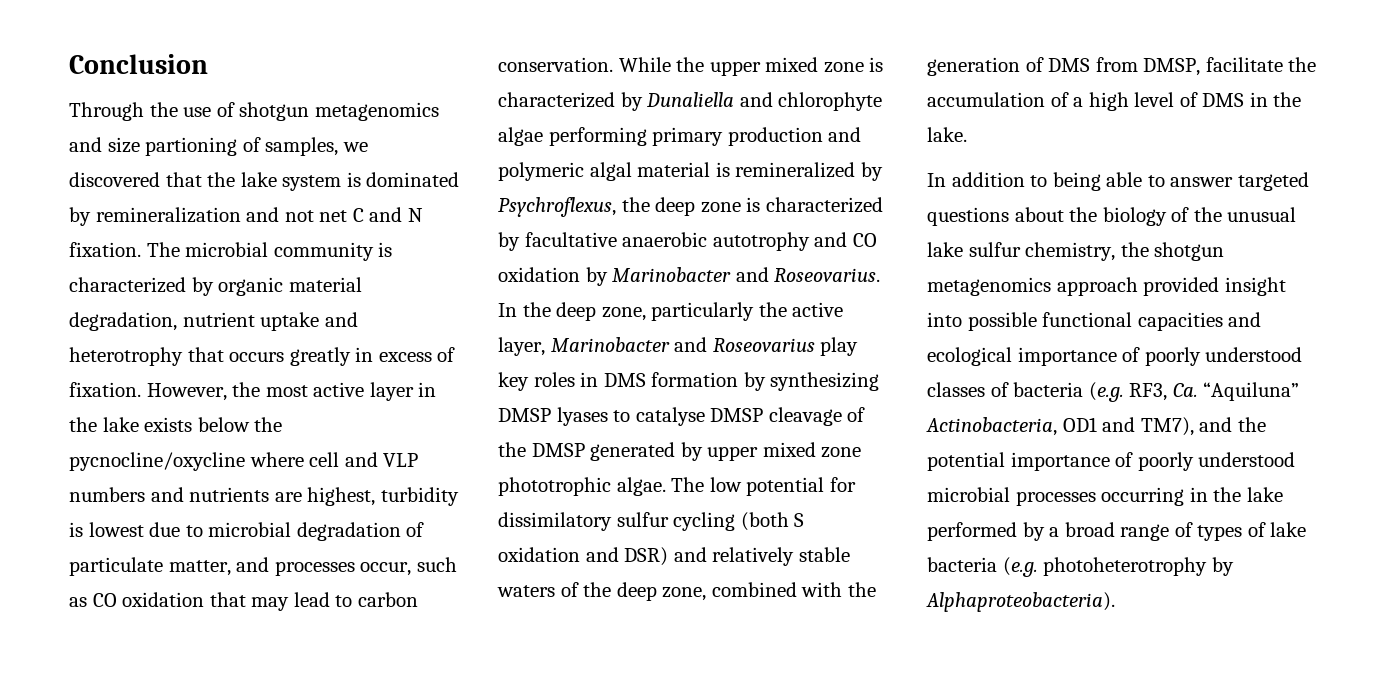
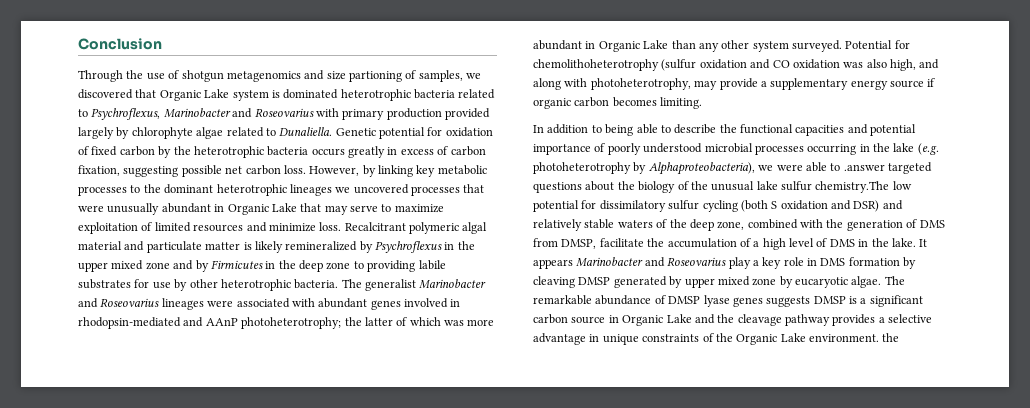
[207,172,277,187] the lake -> [159,89,230,101] Organic Lake
[69,207,423,226] [69,242,393,261] [69,277,362,296] [69,312,358,331] [69,347,224,366] by remineralization and not net C and N fixation. The microbial community is characterized by organic material degradation, nutrient uptake and heterotrophy that -> [340,89,496,101] [78,108,490,120] [78,127,493,139] [78,146,309,158] heterotrophic bacteria related to Psychroflexus, Marinobacter and Roseovarius with primary production provided largely by chlorophyte algae related to Dunaliella. Genetic potential for oxidation of fixed carbon by the heterotrophic bacteria
[69,382,437,401] [69,417,283,432] [69,452,419,471] [69,487,459,506] [69,522,425,541] [69,557,457,576] [69,592,418,611] [498,57,884,76] [498,92,883,111] [498,127,862,146] [498,162,883,181] [498,197,883,217] [498,232,877,251] [498,267,881,286] [498,302,844,321] [498,337,859,356] [498,372,880,391] [498,407,866,426] [498,442,862,461] [498,477,705,496] fixation. However, the most active layer in the lake exists below the pycnocline/oxycline where cell and VLP numbers and nutrients are highest, turbidity is lowest due to microbial degradation of particulate matter, and processes occur, such as CO oxidation that may lead to carbon conservation. While the upper mixed zone is characterized by Dunaliella and chlorophyte algae performing primary production and polymeric algal material is remineralized by Psychroflexus, the deep zone is characterized by facultative anaerobic autotrophy and CO oxidation by Marinobacter and Roseovarius. In the deep zone, particularly the active layer, Marinobacter and Roseovarius play key roles in DMS formation by synthesizing DMSP lyases to catalyse DMSP cleavage of the DMSP generated by upper mixed zone phototrophic algae. The -> [450,146,486,156] [78,165,487,177] [78,184,485,196] [78,203,444,215] [78,222,488,234] [78,241,475,253] [78,260,446,272] [78,279,487,291] [78,298,461,310] [78,317,495,329] [533,40,910,52] [533,59,940,71] [533,78,936,90] [533,97,703,109] [533,124,917,136] [533,143,939,155] [533,162,932,175] [533,181,890,193] carbon fixation, suggesting possible net carbon loss. However, by linking key metabolic processes to the dominant heterotrophic lineages we uncovered processes that were unusually abundant in Organic Lake that may serve to maximize exploitation of limited resources and minimize loss. Recalcitrant polymeric algal material and particulate matter is likely remineralized by Psychroflexus in the upper mixed zone and by Firmicutes in the deep zone to providing labile substrates for use by other heterotrophic bacteria. The generalist Marinobacter and Roseovarius lineages were associated with abundant genes involved in rhodopsin-mediated and AAnP photoheterotrophy; the latter of which was more abundant in Organic Lake than any other system surveyed. Potential for chemolithoheterotrophy (sulfur oxidation and CO oxidation was also high, and along with photoheterotrophy, may provide a supplementary energy source if organic carbon becomes limiting. // In addition to being able to describe the functional capacities and potential importance of poorly understood microbial processes occurring in the lake (e.g. photoheterotrophy by Alphaproteobacteria), we were able to .answer targeted questions about the biology of the unusual lake sulfur chemistry.The
[927,172,1309,191] [927,207,1297,226] [927,242,1225,261] [927,277,1286,296] [927,312,1262,331] [927,347,1303,366] [927,382,1300,402] [926,417,1266,436] [927,452,1296,471] [927,487,1283,506] [927,522,1307,541] [927,557,1234,577] [926,592,1115,612] // In addition to being able to answer targeted questions about the biology of the unusual lake sulfur chemistry, the shotgun metagenomics approach provided insight into possible functional capacities and ecological importance of poorly understood classes of bacteria (e.g. RF3, Ca. “Aquiluna” Actinobacteria, OD1 and TM7), and the potential importance of poorly understood microbial processes occurring in the lake performed by a broad range of types of lake bacteria (e.g. photoheterotrophy by Alphaproteobacteria). -> [919,239,928,247] [533,257,917,269] [533,276,905,288] [533,295,923,307] [533,314,933,326] [533,333,900,345] It appears Marinobacter and Roseovarius play a key role in DMS formation by cleaving DMSP generated by upper mixed zone by eucaryotic algae. The remarkable abundance of DMSP lyase genes suggests DMSP is a significant carbon source in Organic Lake and the cleavage pathway provides a selective advantage in unique constraints of the Organic Lake environment. the

